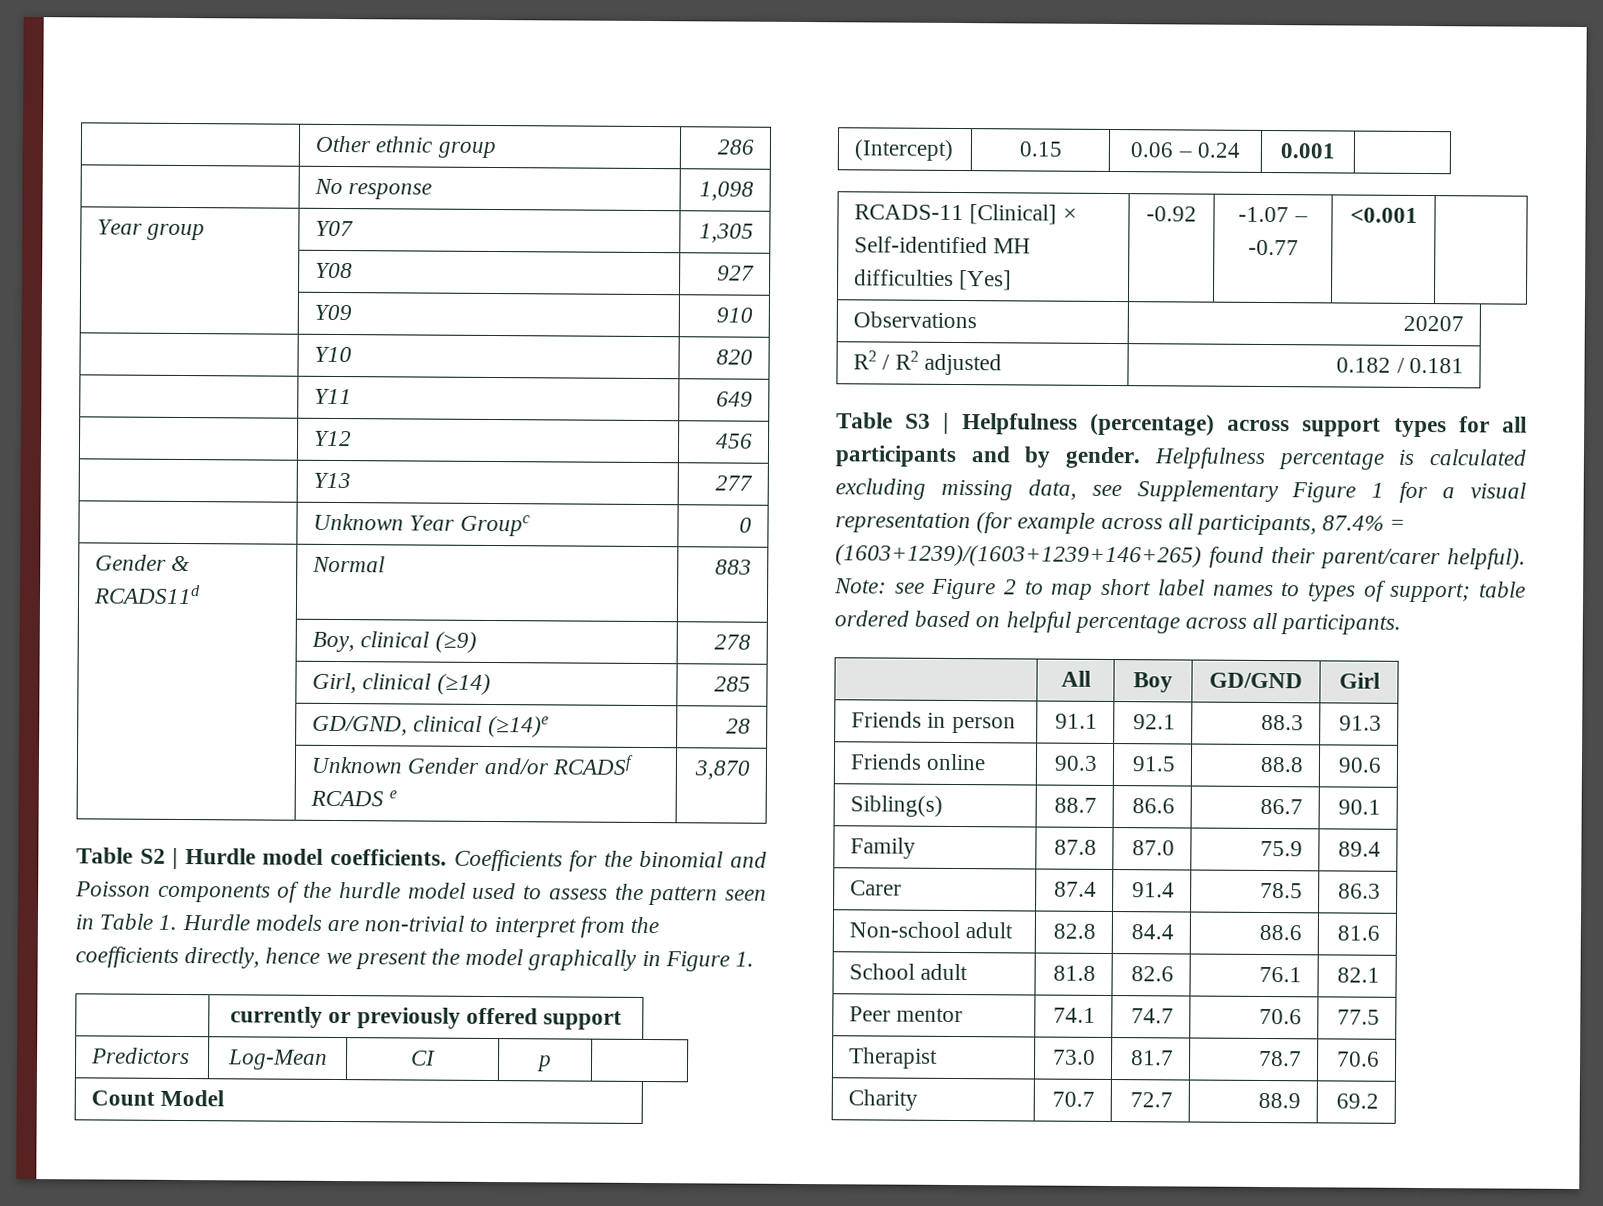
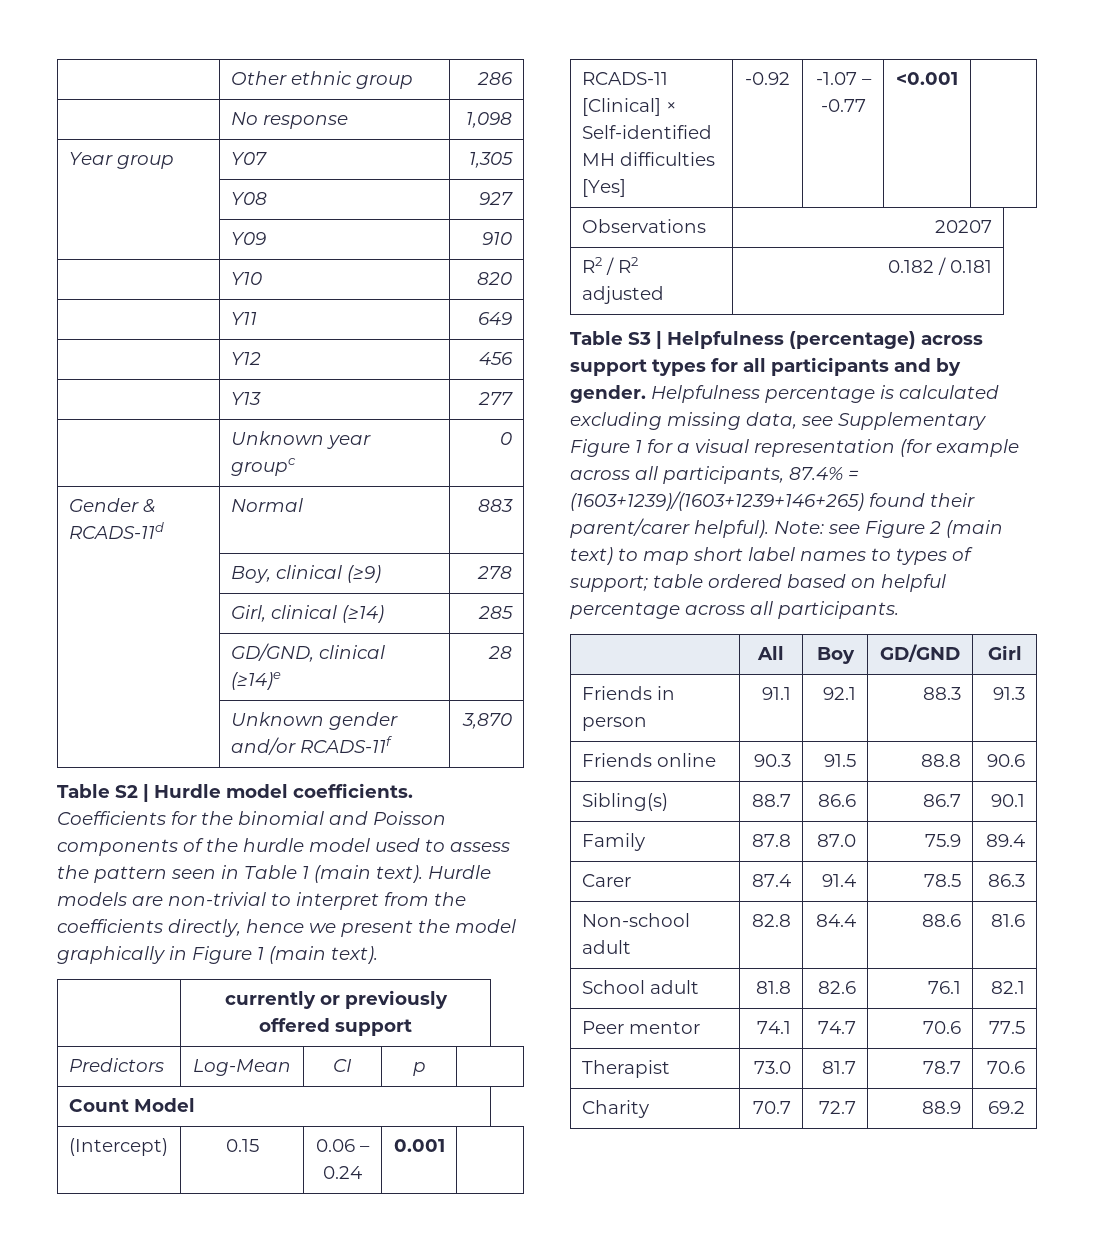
[409,514,530,537] Year Groupc -> [326,435,371,449] [230,458,296,476] year groupc
[93,584,202,605] RCADS11d -> [68,522,164,539] RCADS-11d
[407,754,634,775] [310,790,398,807] Gender and/or RCADSf RCADS e -> [328,712,398,730] [230,736,393,755] gender and/or RCADS-11f
[158,914,178,930] 1. -> [302,865,423,883] 1 (main text).
[735,951,755,967] 1. -> [257,946,378,964] 1 (main text).
(1018, 587) none -> [946,520,1003,538] [570,547,613,565] (main text)

